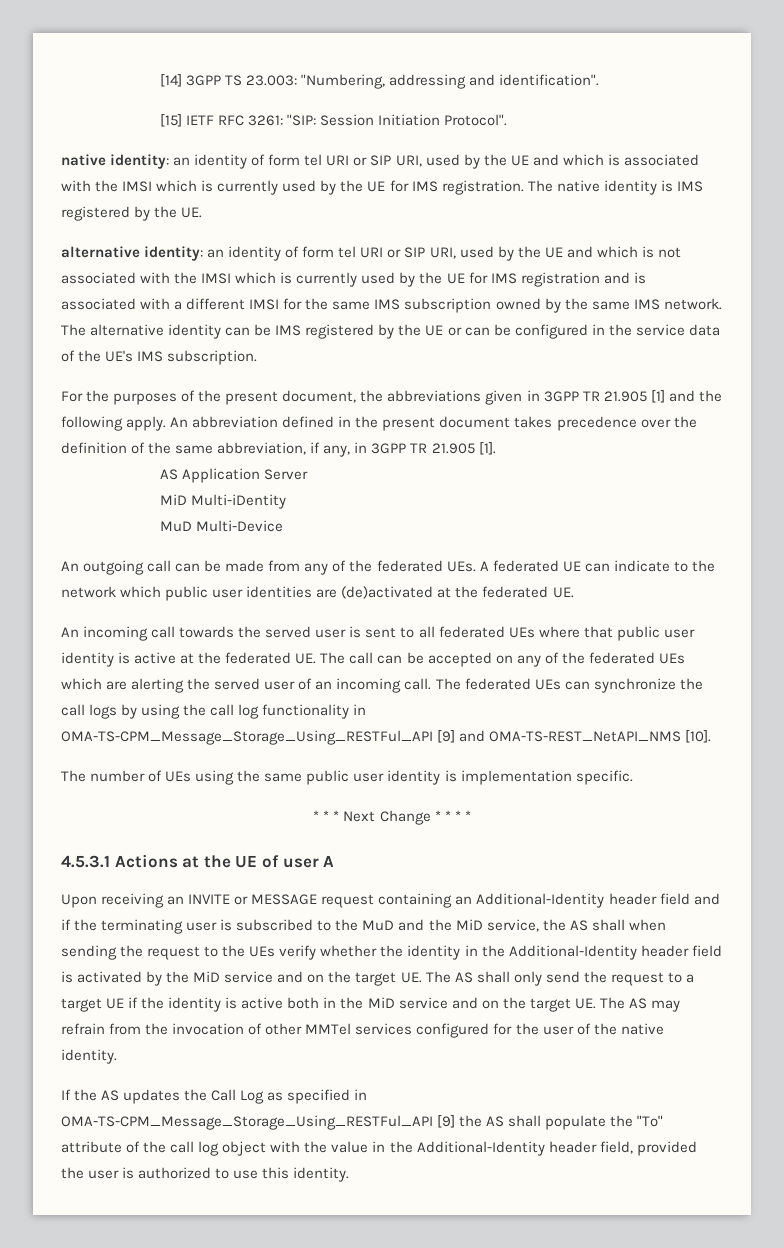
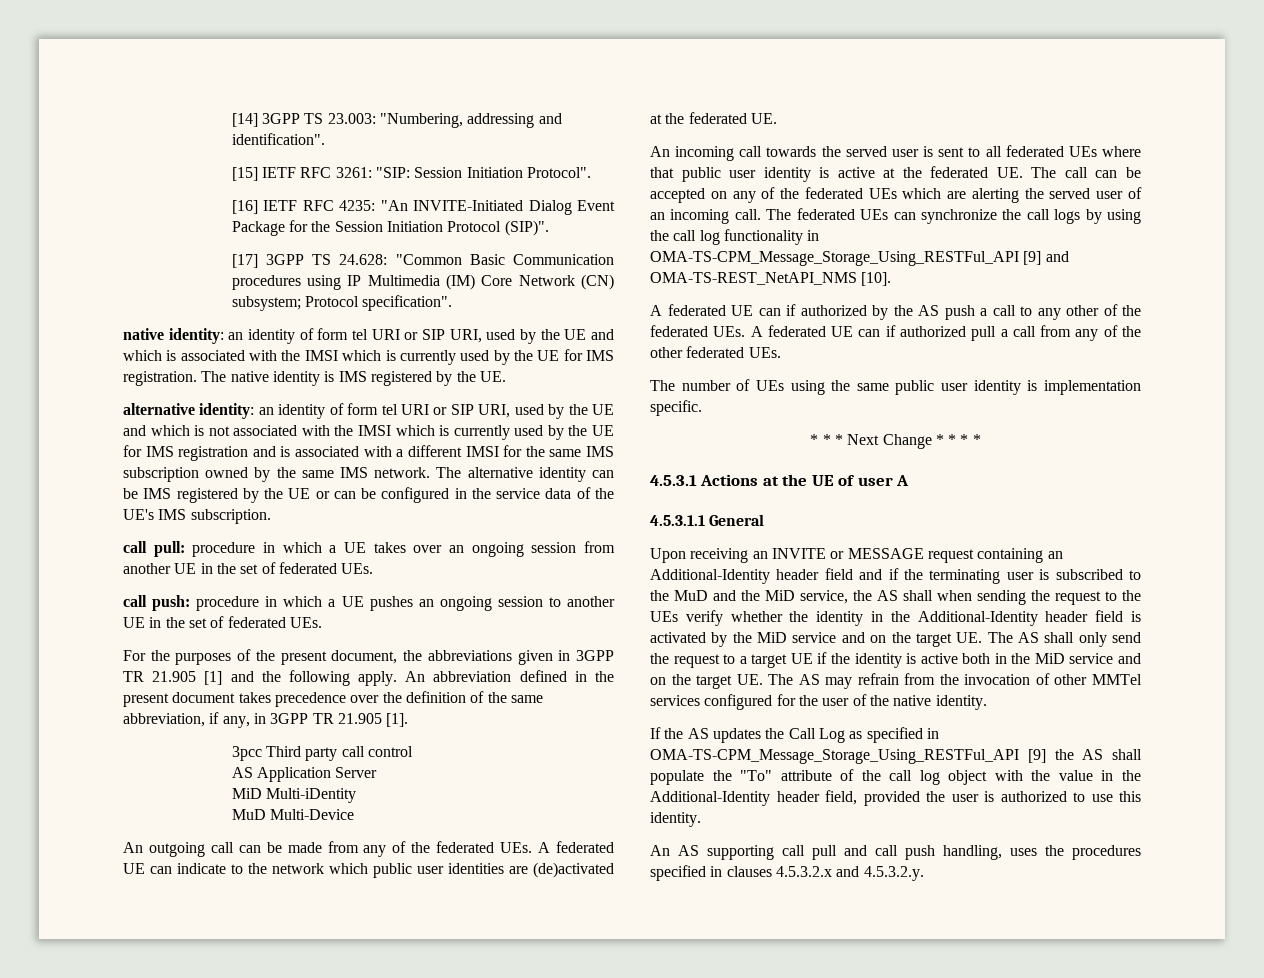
(508, 120) none -> [231,200,615,215] [231,220,549,236] [231,254,615,268] [231,274,614,290] [231,295,453,311] // [16] IETF RFC 4235: "An INVITE-Initiated Dialog Event Package for the Session Initiation Protocol (SIP)". // [17] 3GPP TS 24.628: "Common Basic Communication procedures using IP Multimedia (IM) Core Network (CN) subsystem; Protocol specification".
(258, 357) none -> [123,541,615,557] [123,562,374,574] [123,595,615,611] [123,616,322,628] // call pull: procedure in which a UE takes over an ongoing session from another UE in the set of federated UEs. // call push: procedure in which a UE pushes an ongoing session to another UE in the set of federated UEs.
(496, 448) none -> [231,746,414,761] // 3pcc Third party call control
(712, 736) none -> [650,304,1141,320] [650,325,1141,341] [650,346,781,358] // A federated UE can if authorized by the AS push a call to any other of the federated UEs. A federated UE can if authorized pull a call from any of the other federated UEs.
(335, 861) none -> [650,514,765,526] // 4.5.3.1.1 General
(350, 1174) none -> [650,845,1141,860] [650,865,924,881] // An AS supporting call pull and call push handling, uses the procedures specified in clauses 4.5.3.2.x and 4.5.3.2.y.

